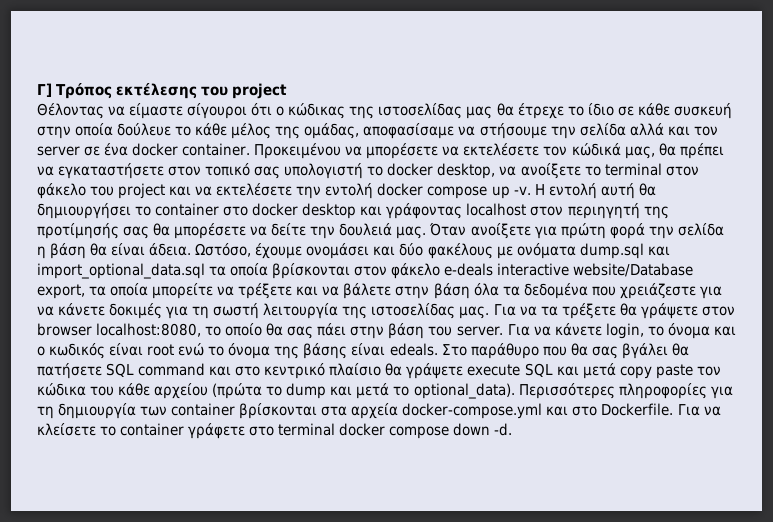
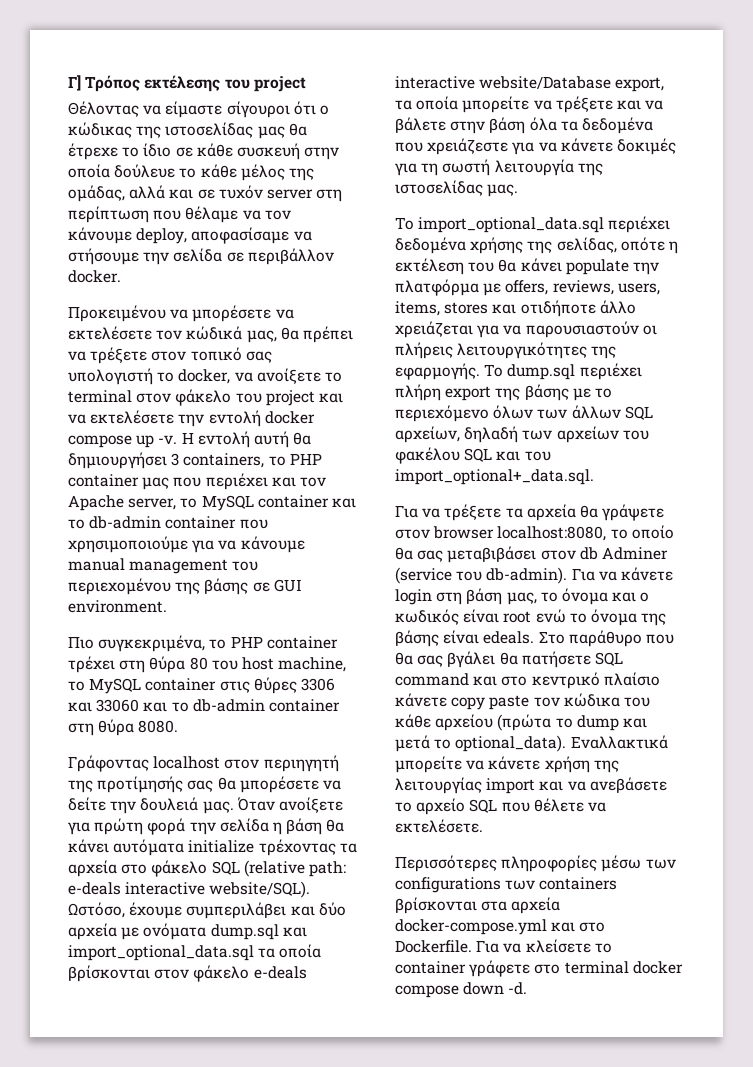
(360, 131) none -> [129,185,343,202] [68,206,291,223] [68,227,188,244] αλλά και σε τυχόν server στη περίπτωση που θέλαμε να τον κάνουμε deploy,
[629,123,718,136] [37,143,251,156] αλλά και τον server σε ένα docker container. -> [226,248,334,265] [68,270,121,283] σε περιβάλλον docker. //
[58,163,165,179] εγκαταστήσετε -> [90,347,148,364] τρέξετε
[387,163,496,179] docker desktop, -> [178,369,231,384] docker,
[135,203,463,219] το container στο docker desktop και γράφοντας -> [171,453,322,468] [68,473,326,490] [68,495,356,511] [68,516,268,529] [68,536,305,553] [68,558,259,574] [68,578,302,595] [68,600,167,613] [68,635,338,652] [68,656,347,673] [68,677,335,694] [68,699,340,712] [68,719,179,736] [68,755,149,772] 3 containers, το PHP container μας που περιέχει και τον Apache server, το MySQL container και το db-admin container που χρησιμοποιούμε για να κάνουμε manual management του περιεχομένου της βάσης σε GUI environment. // Πιο συγκεκριμένα, το PHP container τρέχει στη θύρα 80 του host machine, το MySQL container στις θύρες 3306 και 33060 και το db-admin container στη θύρα 8080. // Γράφοντας
[111,243,192,256] είναι άδεια. -> [68,839,357,856] [68,860,346,877] [68,881,311,898] κάνει αυτόματα initialize τρέχοντας τα αρχεία στο φάκελο SQL (relative path: e-deals interactive website/SQL).
[306,243,370,259] ονομάσει -> [186,902,287,919] συμπεριλάβει
[427,243,493,259] φακέλους -> [68,923,117,940] αρχεία
[493,303,616,319] Για να τα τρέξετε -> [395,216,671,233] [395,237,678,254] [395,258,659,275] [395,279,660,296] [395,300,636,317] [395,321,657,338] [395,342,617,359] [395,363,642,380] [395,384,612,401] [395,405,653,422] [395,426,649,443] [395,447,551,464] [395,469,594,485] [395,504,576,521] // Το import_optional_data.sql περιέχει δεδομένα χρήσης της σελίδας, οπότε η εκτέλεση του θα κάνει populate την πλατφόρμα με offers, reviews, users, items, stores και οτιδήποτε άλλο χρειάζεται για να παρουσιαστούν οι πλήρεις λειτουργικότητες της εφαρμογής. Το dump.sql περιέχει πλήρη export της βάσης με το περιεχόμενο όλων των άλλων SQL αρχείων, δηλαδή των αρχείων του φακέλου SQL και του import_optional+_data.sql. // Για να τρέξετε τα αρχεία
[317,323,644,339] πάει στην βάση του server. Για να κάνετε login, -> [447,546,668,563] [395,567,673,584] [395,588,537,605] μεταβιβάσει στον db Adminer (service του db-admin). Για να κάνετε login στη βάση μας,
[385,363,616,379] θα γράψετε execute SQL και μετά -> [395,693,447,707] κάνετε
[518,383,733,399] [37,403,236,419] Περισσότερες πληροφορίες για τη δημιουργία των container -> [570,735,668,749] [395,756,619,773] [395,777,667,794] [395,798,606,815] [395,819,483,833] [395,855,676,872] [395,877,618,893] Εναλλακτικά μπορείτε να κάνετε χρήση της λειτουργίας import και να ανεβάσετε το αρχείο SQL που θέλετε να εκτελέσετε. // Περισσότερες πληροφορίες μέσω των configurations των containers

